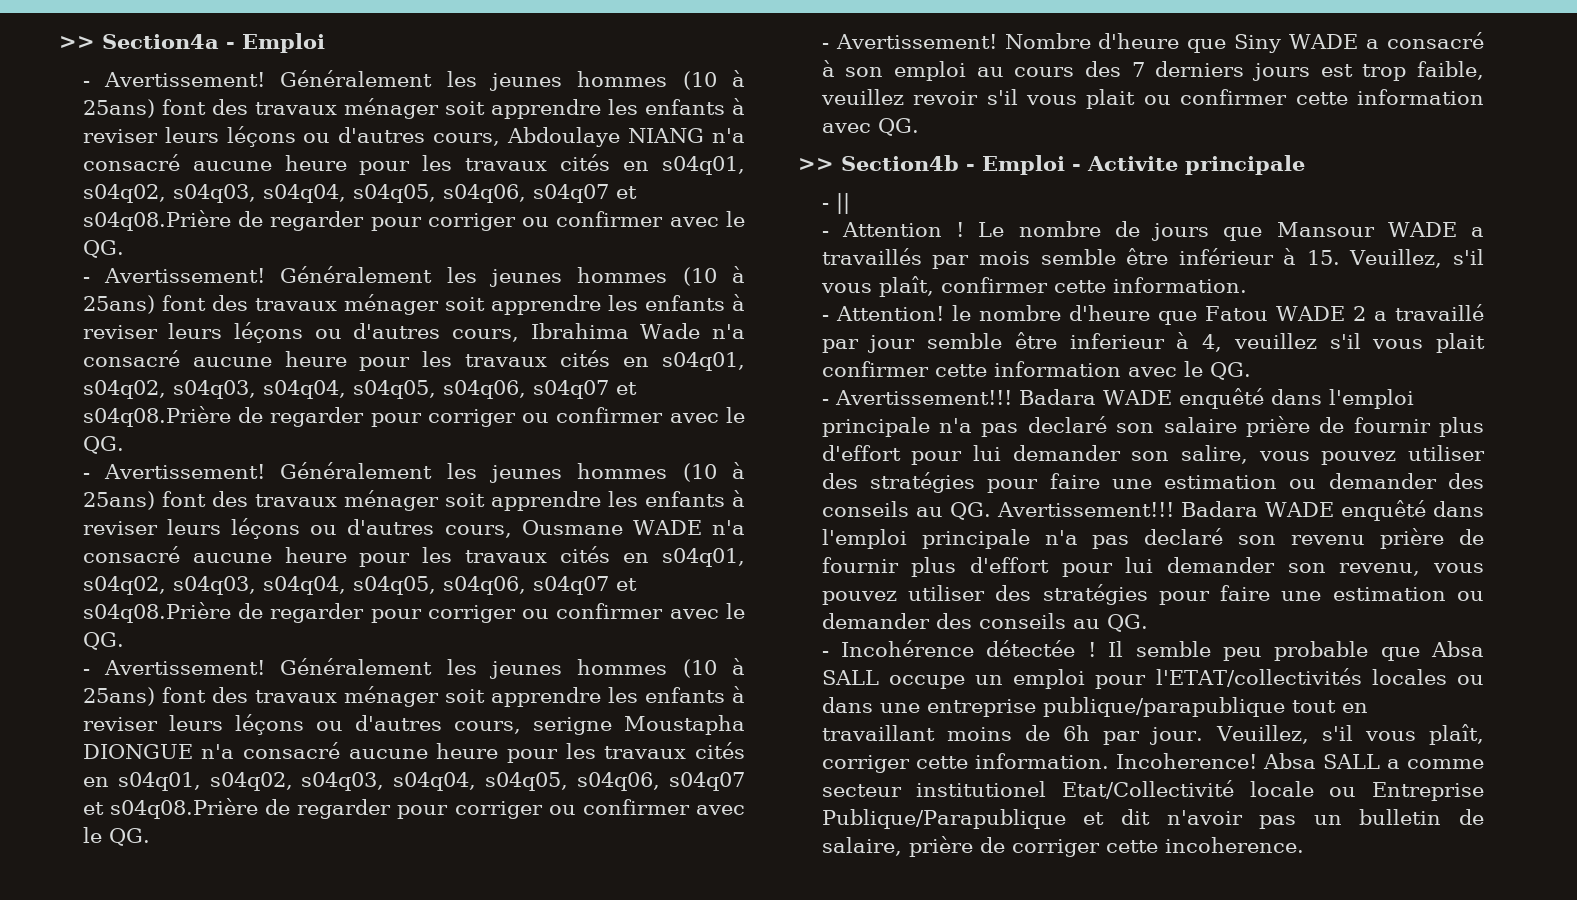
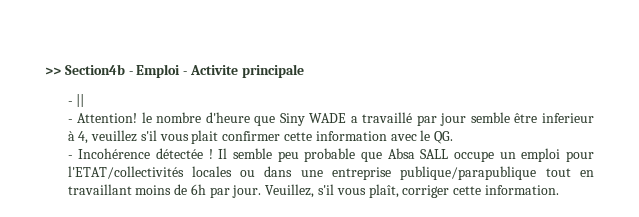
[59,33,325,53] [82,70,745,91] [82,98,745,119] [82,126,745,147] [82,154,745,175] [82,184,637,203] [82,210,745,231] [82,240,124,258] [82,266,745,287] [82,294,745,315] [82,322,745,343] [82,350,745,371] [82,380,637,399] [82,406,745,427] [82,436,124,454] [82,462,745,483] [82,490,745,511] [82,518,745,539] [82,546,745,567] [82,576,637,595] [82,602,745,623] [82,632,124,650] [82,658,745,679] [82,686,745,707] [82,714,745,735] [82,742,745,763] [82,772,745,791] [82,798,745,819] [82,827,150,846] [821,32,1484,53] [821,60,1484,81] [820,89,1484,109] [821,118,919,136] [798,158,834,171] >> Section4a - Emploi // - Avertissement! Généralement les jeunes hommes (10 à 25ans) font des travaux ménager soit apprendre les enfants à reviser leurs léçons ou d'autres cours, Abdoulaye NIANG n'a consacré aucune heure pour les travaux cités en s04q01, s04q02, s04q03, s04q04, s04q05, s04q06, s04q07 et s04q08.Prière de regarder pour corriger ou confirmer avec le QG. // - Avertissement! Généralement les jeunes hommes (10 à 25ans) font des travaux ménager soit apprendre les enfants à reviser leurs léçons ou d'autres cours, Ibrahima Wade n'a consacré aucune heure pour les travaux cités en s04q01, s04q02, s04q03, s04q04, s04q05, s04q06, s04q07 et s04q08.Prière de regarder pour corriger ou confirmer avec le QG. // - Avertissement! Généralement les jeunes hommes (10 à 25ans) font des travaux ménager soit apprendre les enfants à reviser leurs léçons ou d'autres cours, Ousmane WADE n'a consacré aucune heure pour les travaux cités en s04q01, s04q02, s04q03, s04q04, s04q05, s04q06, s04q07 et s04q08.Prière de regarder pour corriger ou confirmer avec le QG. // - Avertissement! Généralement les jeunes hommes (10 à 25ans) font des travaux ménager soit apprendre les enfants à reviser leurs léçons ou d'autres cours, serigne Moustapha DIONGUE n'a consacré aucune heure pour les travaux cités en s04q01, s04q02, s04q03, s04q04, s04q05, s04q06, s04q07 et s04q08.Prière de regarder pour corriger ou confirmer avec le QG. // - Avertissement! Nombre d'heure que Siny WADE a consacré à son emploi au cours des 7 derniers jours est trop faible, veuillez revoir s'il vous plait ou confirmer cette information avec QG. // >> -> [45,67,61,75] >>
[821,221,1484,241] [821,248,1484,269] [820,276,1247,297] // - Attention ! Le nombre de jours que Mansour WADE a travaillés par mois semble être inférieur à 15. Veuillez, s'il vous plaît, confirmer cette information. -> (85, 100) none
[1204,306,1366,321] Fatou WADE 2 -> [279,113,347,126] Siny WADE
[821,388,1414,409] [821,416,1484,437] [821,445,1485,465] [821,472,1484,493] [821,500,1484,521] [821,528,1484,549] [821,557,1484,577] [821,584,1484,605] [821,613,1148,632] // - Avertissement!!! Badara WADE enquêté dans l'emploi principale n'a pas declaré son salaire prière de fournir plus d'effort pour lui demander son salire, vous pouvez utiliser des stratégies pour faire une estimation ou demander des conseils au QG. Avertissement!!! Badara WADE enquêté dans l'emploi principale n'a pas declaré son revenu prière de fournir plus d'effort pour lui demander son revenu, vous pouvez utiliser des stratégies pour faire une estimation ou demander des conseils au QG. -> (454, 137) none
[1115,753,1484,769] [821,780,1484,801] [821,809,1484,829] [821,836,1304,857] Incoherence! Absa SALL a comme secteur institutionel Etat/Collectivité locale ou Entreprise Publique/Parapublique et dit n'avoir pas un bulletin de salaire, prière de corriger cette incoherence. -> (559, 190) none

